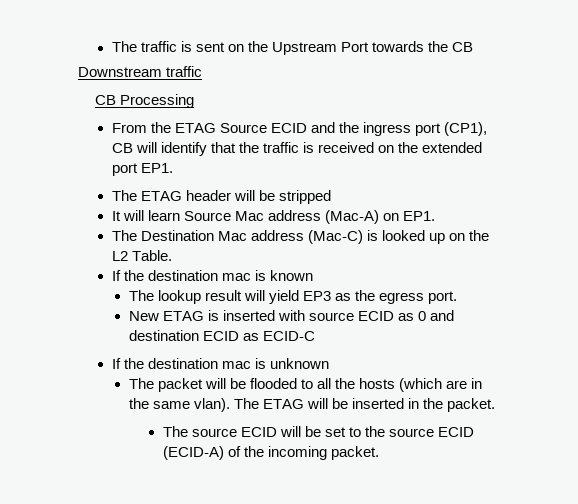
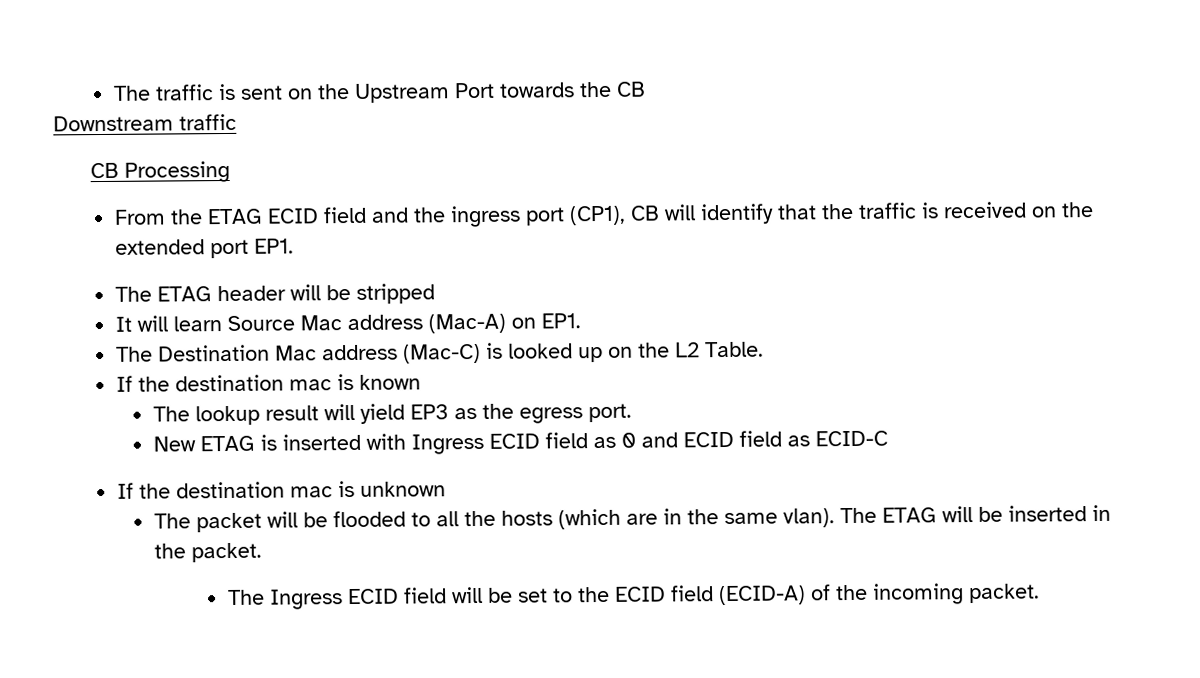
[219,123,307,133] Source ECID -> [266,206,367,224] ECID field
[308,311,394,321] source ECID -> [410,432,588,455] Ingress ECID field
[128,330,239,341] destination ECID -> [682,430,782,448] ECID field
[191,427,277,437] source ECID -> [270,587,448,610] Ingress ECID field
[389,427,475,437] source ECID -> [614,585,715,602] ECID field

